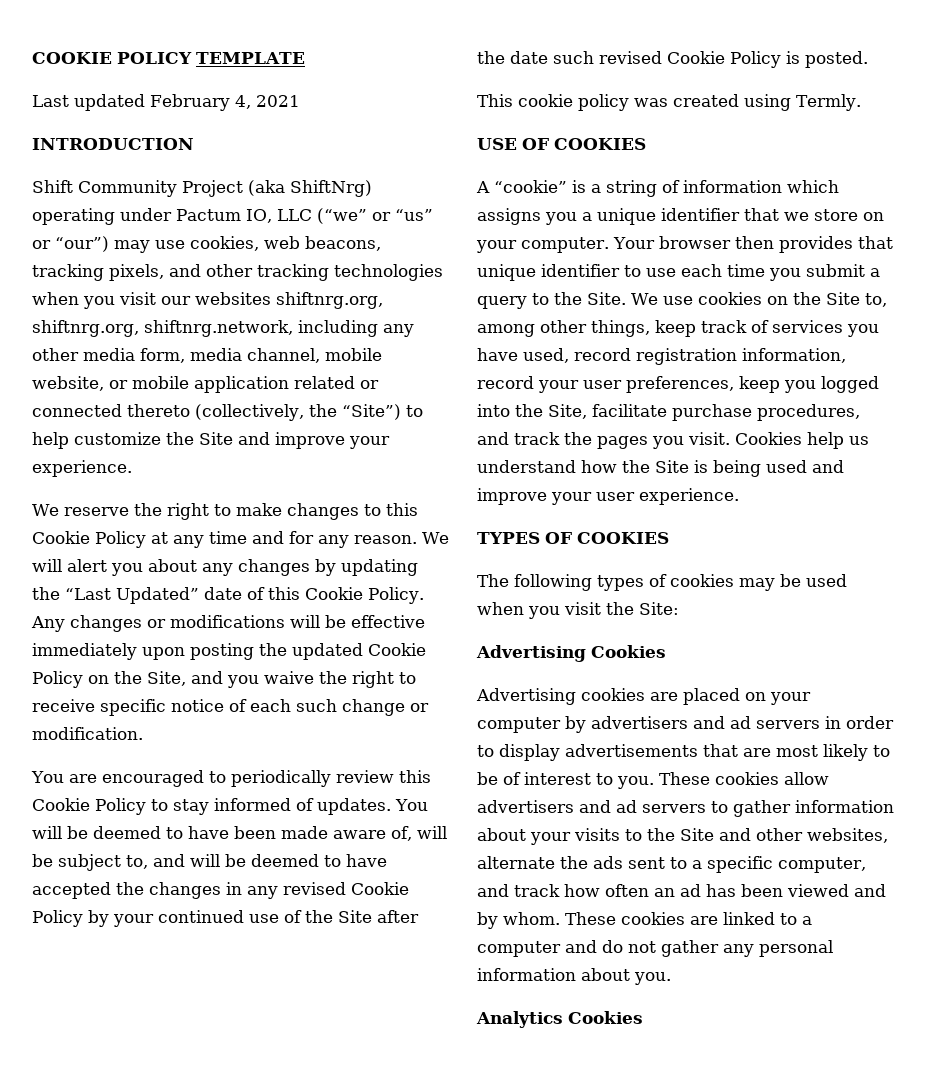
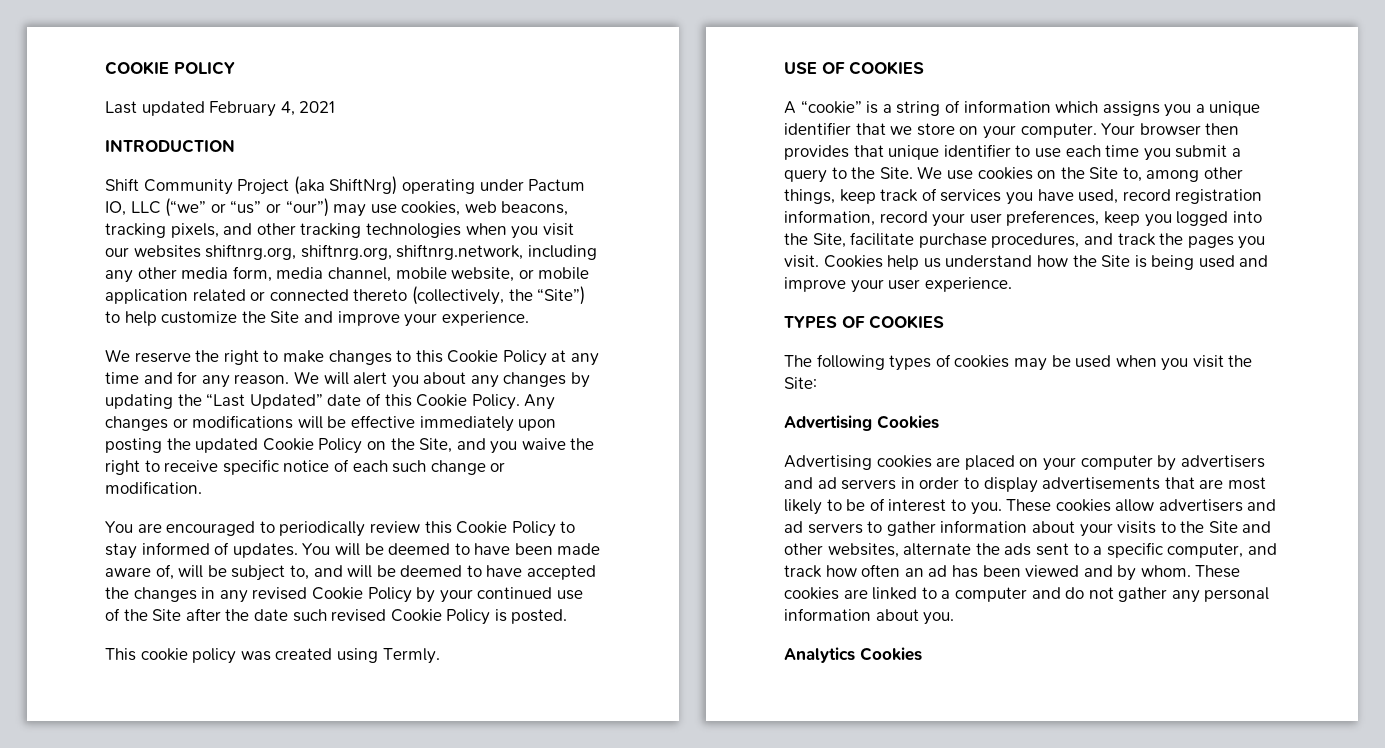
[196,52,305,64] TEMPLATE -> (235, 68) none

